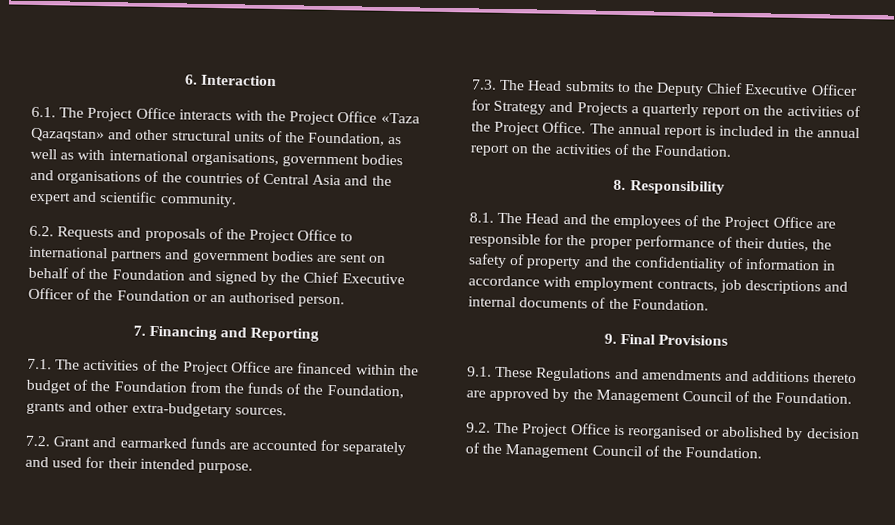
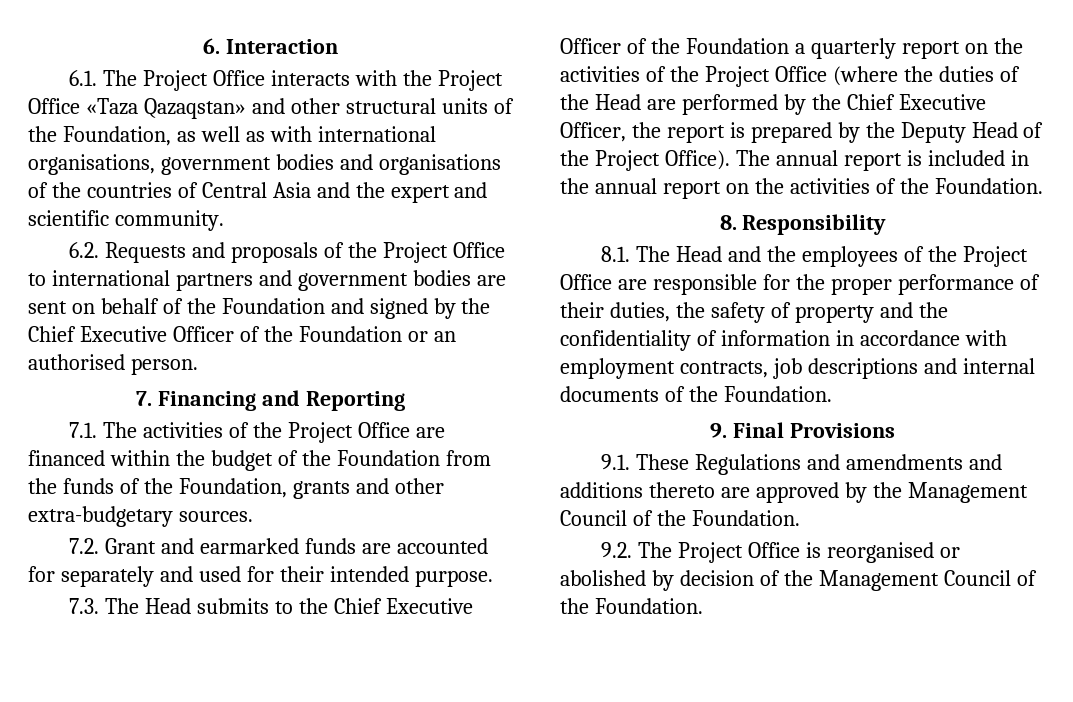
[656,82,858,97] [471,99,628,117] Deputy Chief Executive Officer for Strategy and Projects -> [333,598,473,614] [560,38,789,54] Chief Executive Officer of the Foundation
[542,121,587,134] Office. -> [774,66,1020,86] [560,94,986,115] [560,122,1044,143] [560,150,730,171] Office (where the duties of the Head are performed by the Chief Executive Officer, the report is prepared by the Deputy Head of the Project Office).

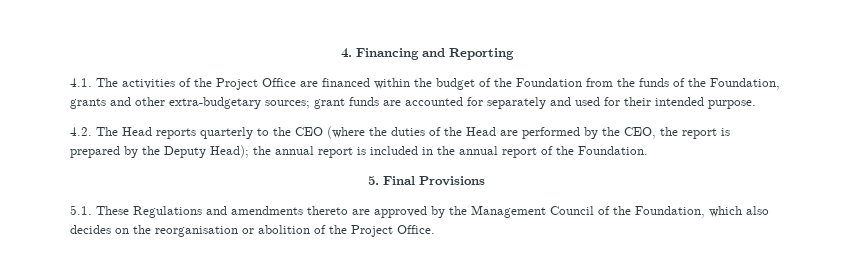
[203,38,338,54] [69,70,503,91] [28,98,514,119] [28,126,436,146] [28,154,501,175] [28,182,488,203] [28,210,224,231] [69,242,505,263] [28,270,506,291] [28,298,491,319] [28,326,456,342] [28,354,198,375] [136,391,153,406] 6. Interaction // 6.1. The Project Office interacts with the Project Office «Taza Qazaqstan» and other structural units of the Foundation, as well as with international organisations, government bodies and organisations of the countries of Central Asia and the expert and scientific community. // 6.2. Requests and proposals of the Project Office to international partners and government bodies are sent on behalf of the Foundation and signed by the Chief Executive Officer of the Foundation or an authorised person. // 7. -> [340,48,352,58] 4.
[69,422,98,438] 7.1. -> [70,78,92,87] 4.1.
[178,511,253,522] [69,538,299,554] sources. // 7.2. Grant and earmarked -> [265,98,345,109] sources; grant
[69,598,473,614] [560,38,1023,59] [560,66,827,87] 7.3. The Head submits to the Chief Executive Officer of the Foundation a quarterly report on the activities of the Project Office -> [70,127,323,139] 4.2. The Head reports quarterly to the CEO
[846,94,986,110] [560,122,626,142] Chief Executive Officer, -> [624,127,656,139] CEO,
[971,122,1044,138] [560,150,770,171] Head of the Project Office). The -> [210,145,271,158] Head); the
[725,178,1043,194] [719,214,887,235] [601,246,1028,267] [560,274,1040,295] [560,302,948,323] [560,330,1007,351] [560,358,1035,379] [560,386,832,402] [710,423,728,438] on the activities of the Foundation. // 8. Responsibility // 8.1. The Head and the employees of the Project Office are responsible for the proper performance of their duties, the safety of property and the confidentiality of information in accordance with employment contracts, job descriptions and internal documents of the Foundation. // 9. -> [541,146,648,155] [368,176,379,185] of the Foundation. // 5.
[601,454,631,470] 9.1. -> [70,205,92,215] 5.1.
[968,454,1002,470] [560,482,643,498] and additions -> (303, 210) none
[691,510,800,526] [601,542,960,563] [560,570,1037,591] [560,598,703,614] Foundation. // 9.2. The Project Office is reorganised or abolished by decision of the Management Council of the Foundation. -> [635,206,769,218] [70,225,435,237] Foundation, which also decides on the reorganisation or abolition of the Project Office.

